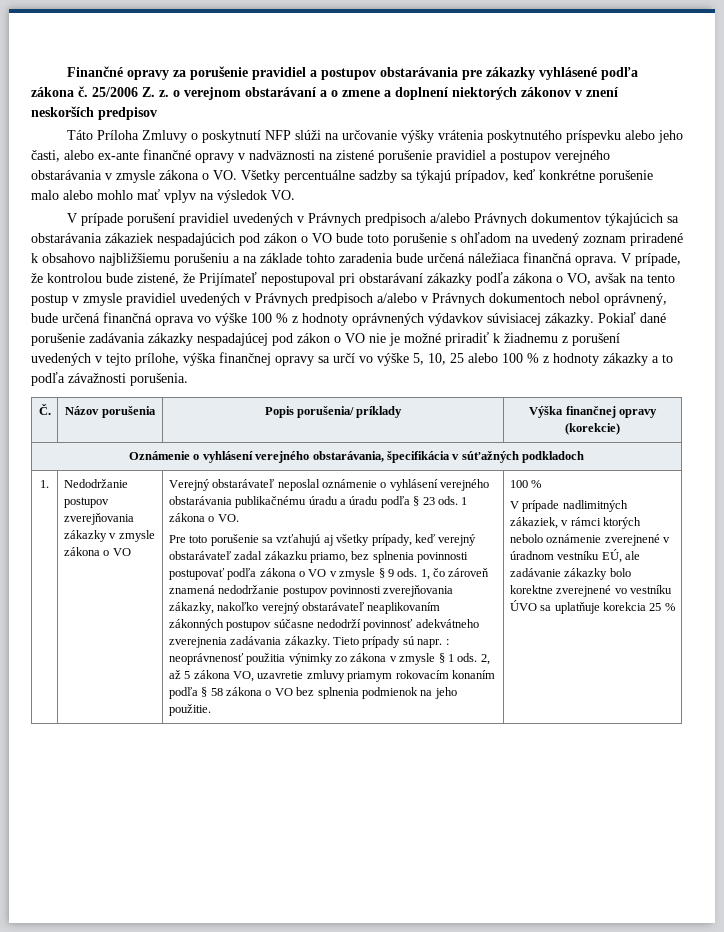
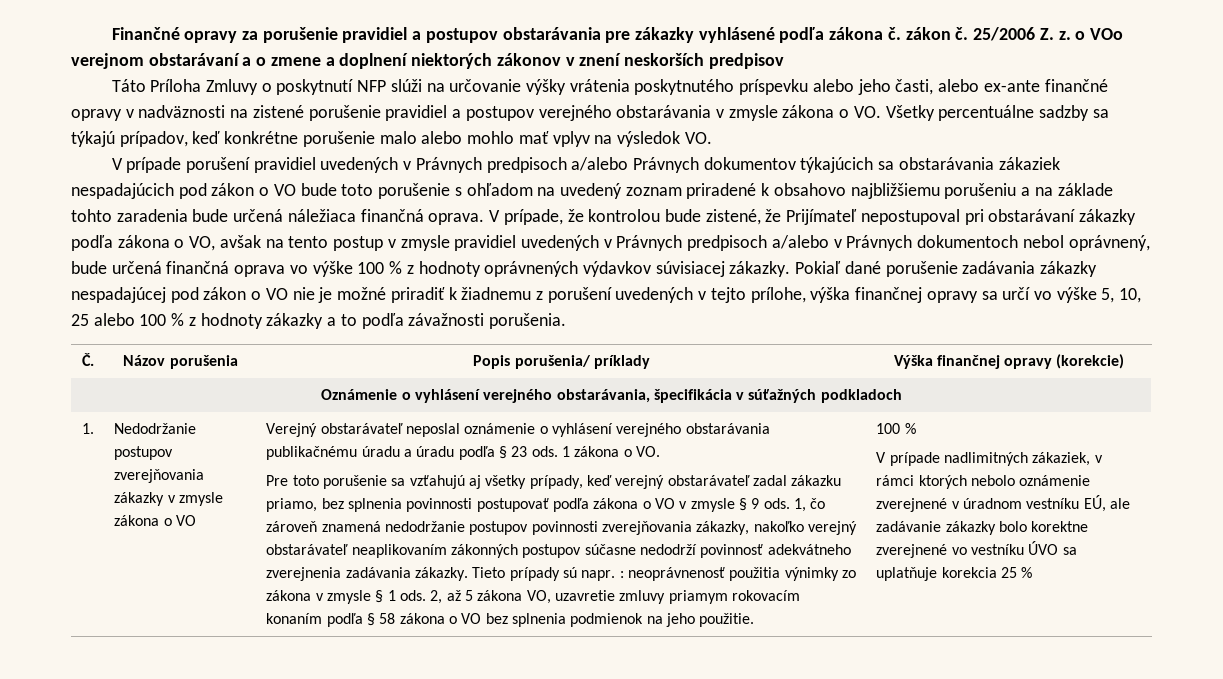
(88, 91) none -> [905,27,969,40] zákon č.
(180, 93) none -> [1090,28,1124,40] VOo

